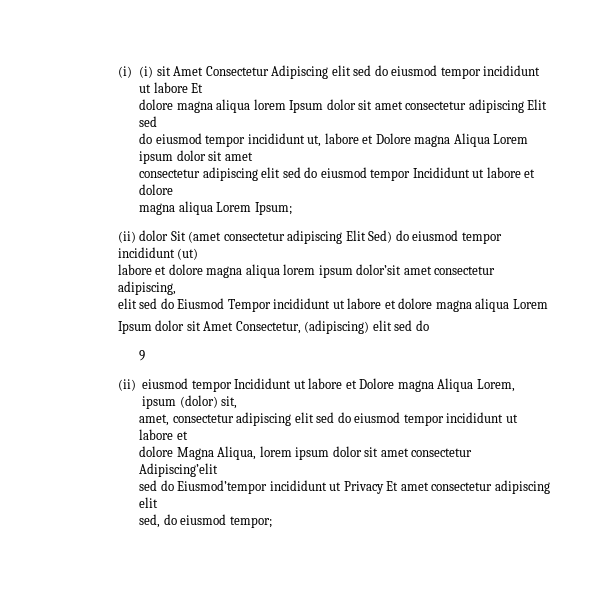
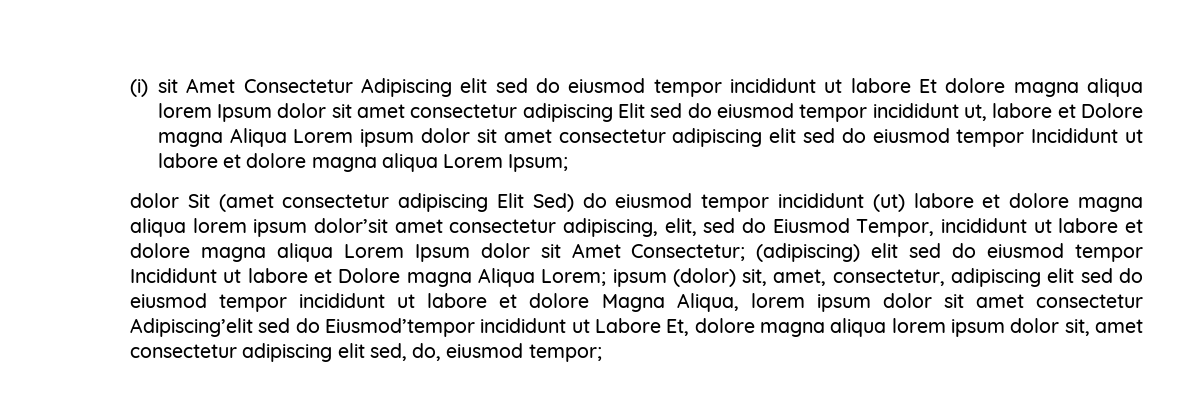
[117,66,154,78] (i) (i) -> [130,79,149,97] (i)
(204, 88) // -> (937, 86) none
(158, 121) // -> (683, 110) none
(253, 156) // -> (552, 136) none
(174, 189) // -> (307, 160) none
[117,231,136,243] (ii) -> (569, 163) none
(199, 254) // -> (905, 203) none
[117,298,137,309] // elit -> [664,218,697,236] elit,
[227,299,271,312] Tempor -> [856,219,935,237] Tempor,
(548, 304) // -> (404, 251) none
[235,321,301,334] Consectetur, -> [631,244,746,261] Consectetur;
[139,350,146,361] [117,379,136,391] // 9 // (ii) -> (977, 250) none
[476,379,515,392] Lorem, -> [541,269,607,286] Lorem;
[139,414,234,426] // amet, consectetur -> [773,269,945,286] amet, consectetur,
(188, 435) // -> (518, 301) none
(219, 470) // -> (254, 327) none
[343,480,550,494] [139,497,159,508] [139,514,177,528] Privacy Et amet consectetur adipiscing elit // sed, do -> [595,318,1143,337] [130,343,442,362] Labore Et, dolore magna aliqua lorem ipsum dolor sit, amet consectetur adipiscing elit sed, do,

